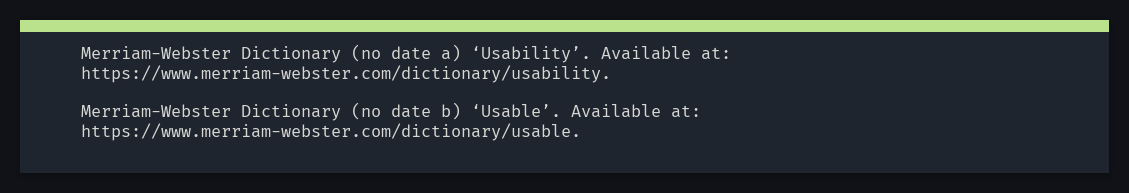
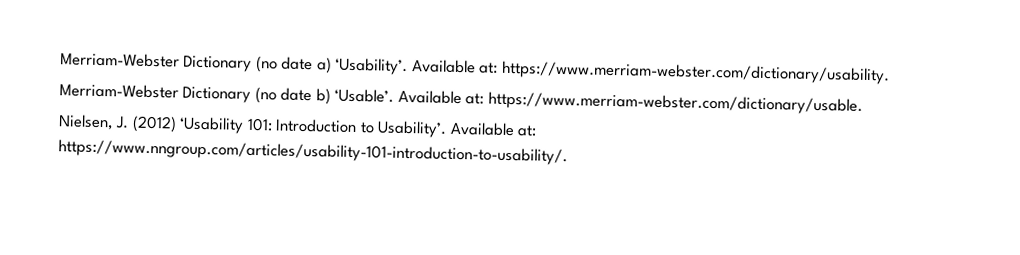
(581, 132) none -> [58,114,538,138] [58,139,568,166] // Nielsen, J. (2012) ‘Usability 101: Introduction to Usability’. Available at: https://www.nngroup.com/articles/usability-101-introduction-to-usability/.

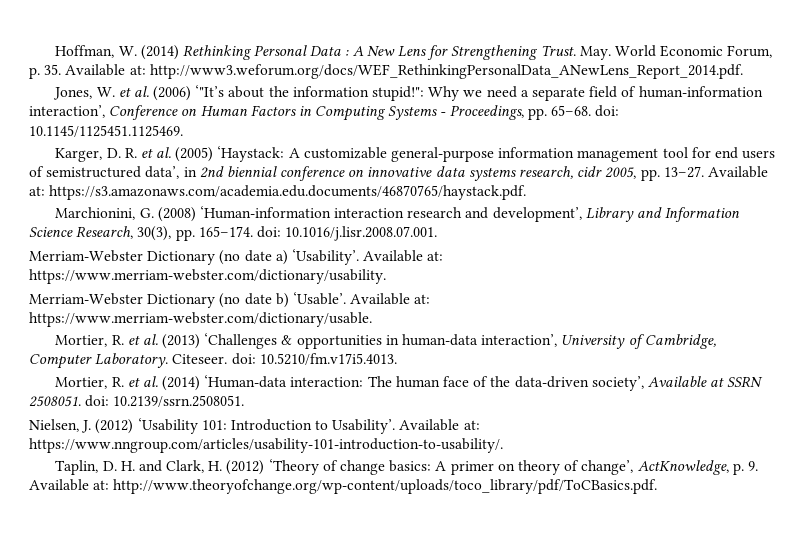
(60, 60) none -> [55,45,773,60] [29,64,743,79] [53,85,763,101] [29,105,620,121] [29,125,183,137] [55,146,776,162] [29,166,768,181] [29,185,527,200] [55,206,741,222] [29,226,438,241] Hoffman, W. (2014) Rethinking Personal Data : A New Lens for Strengthening Trust. May. World Economic Forum, p. 35. Available at: http://www3.weforum.org/docs/WEF_RethinkingPersonalData_ANewLens_Report_2014.pdf. // Jones, W. et al. (2006) ‘"It’s about the information stupid!": Why we need a separate field of human-information interaction’, Conference on Human Factors in Computing Systems - Proceedings, pp. 65–68. doi: 10.1145/1125451.1125469. // Karger, D. R. et al. (2005) ‘Haystack: A customizable general-purpose information management tool for end users of semistructured data’, in 2nd biennial conference on innovative data systems research, cidr 2005, pp. 13–27. Available at: https://s3.amazonaws.com/academia.edu.documents/46870765/haystack.pdf. // Marchionini, G. (2008) ‘Human-information interaction research and development’, Library and Information Science Research, 30(3), pp. 165–174. doi: 10.1016/j.lisr.2008.07.001. //
(863, 103) none -> [55,333,716,349] [29,353,397,369] [55,375,764,391] [29,395,245,407] // Mortier, R. et al. (2013) ‘Challenges & opportunities in human-data interaction’, University of Cambridge, Computer Laboratory. Citeseer. doi: 10.5210/fm.v17i5.4013. // Mortier, R. et al. (2014) ‘Human-data interaction: The human face of the data-driven society’, Available at SSRN 2508051. doi: 10.2139/ssrn.2508051.
(568, 152) none -> [55,459,758,475] [29,479,658,494] // Taplin, D. H. and Clark, H. (2012) ‘Theory of change basics: A primer on theory of change’, ActKnowledge, p. 9. Available at: http://www.theoryofchange.org/wp-content/uploads/toco_library/pdf/ToCBasics.pdf.

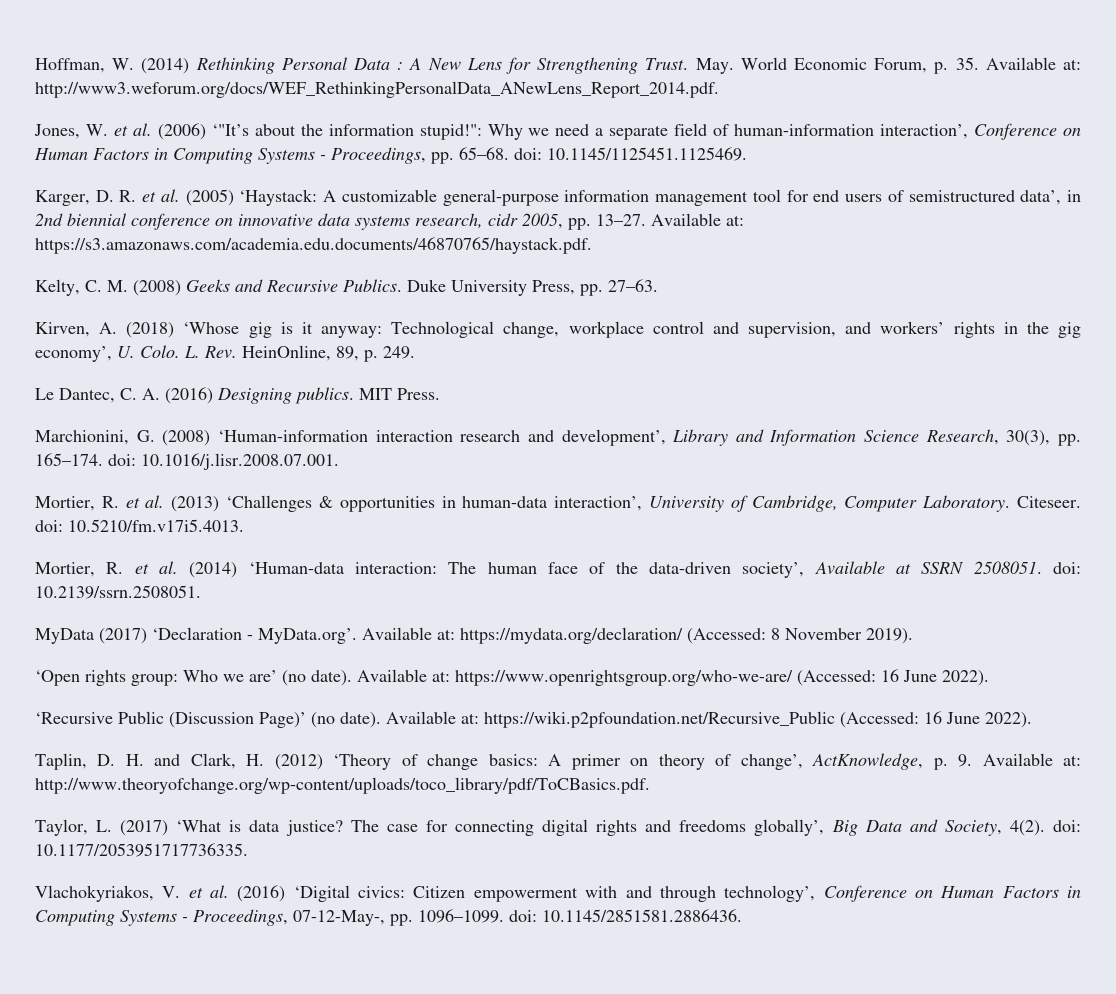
(527, 192) none -> [35,279,658,296] [35,321,1081,338] [35,345,415,362] [35,387,440,404] // Kelty, C. M. (2008) Geeks and Recursive Publics. Duke University Press, pp. 27–63. // Kirven, A. (2018) ‘Whose gig is it anyway: Technological change, workplace control and supervision, and workers’ rights in the gig economy’, U. Colo. L. Rev. HeinOnline, 89, p. 249. // Le Dantec, C. A. (2016) Designing publics. MIT Press.
[29,249,444,265] [29,269,386,284] [29,292,431,308] [29,312,372,327] // Merriam-Webster Dictionary (no date a) ‘Usability’. Available at: https://www.merriam-webster.com/dictionary/usability. // Merriam-Webster Dictionary (no date b) ‘Usable’. Available at: https://www.merriam-webster.com/dictionary/usable. -> (339, 461) none
[29,418,480,434] [29,438,503,453] Nielsen, J. (2012) ‘Usability 101: Introduction to Usability’. Available at: https://www.nngroup.com/articles/usability-101-introduction-to-usability/. -> [35,627,913,644] [35,669,989,686] [35,711,1032,728] MyData (2017) ‘Declaration - MyData.org’. Available at: https://mydata.org/declaration/ (Accessed: 8 November 2019). // ‘Open rights group: Who we are’ (no date). Available at: https://www.openrightsgroup.org/who-we-are/ (Accessed: 16 June 2022). // ‘Recursive Public (Discussion Page)’ (no date). Available at: https://wiki.p2pfoundation.net/Recursive_Public (Accessed: 16 June 2022).
(658, 486) none -> [35,819,1081,836] [35,843,248,857] [35,885,1082,902] [35,909,742,926] // Taylor, L. (2017) ‘What is data justice? The case for connecting digital rights and freedoms globally’, Big Data and Society, 4(2). doi: 10.1177/2053951717736335. // Vlachokyriakos, V. et al. (2016) ‘Digital civics: Citizen empowerment with and through technology’, Conference on Human Factors in Computing Systems - Proceedings, 07-12-May-, pp. 1096–1099. doi: 10.1145/2851581.2886436.

